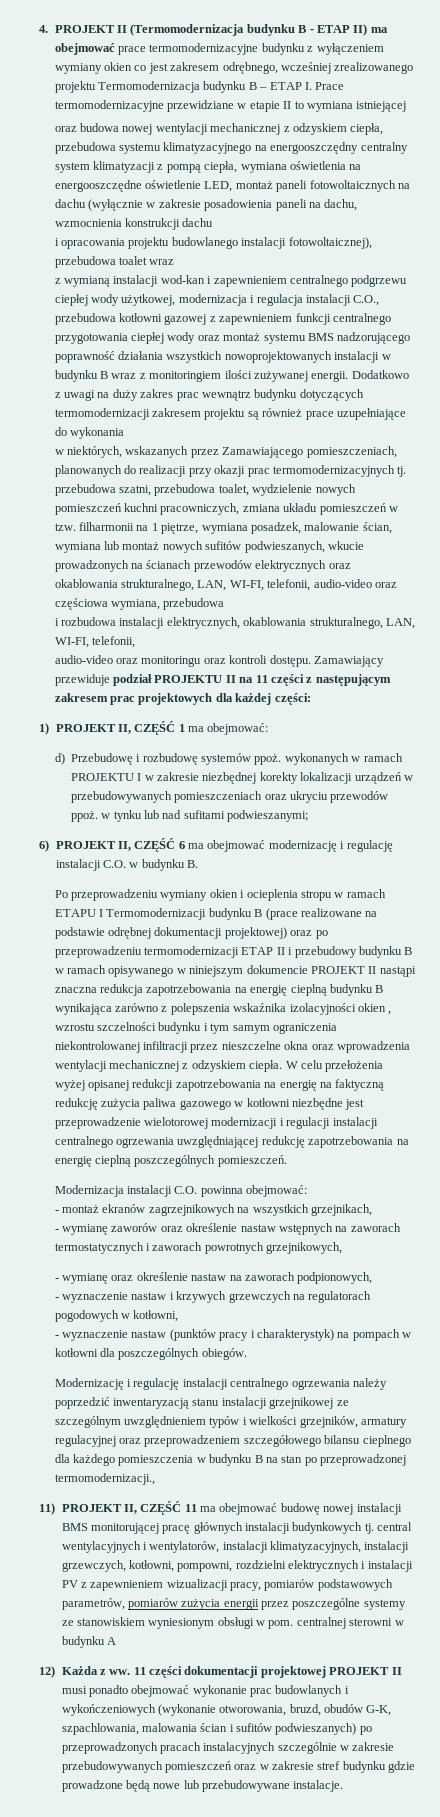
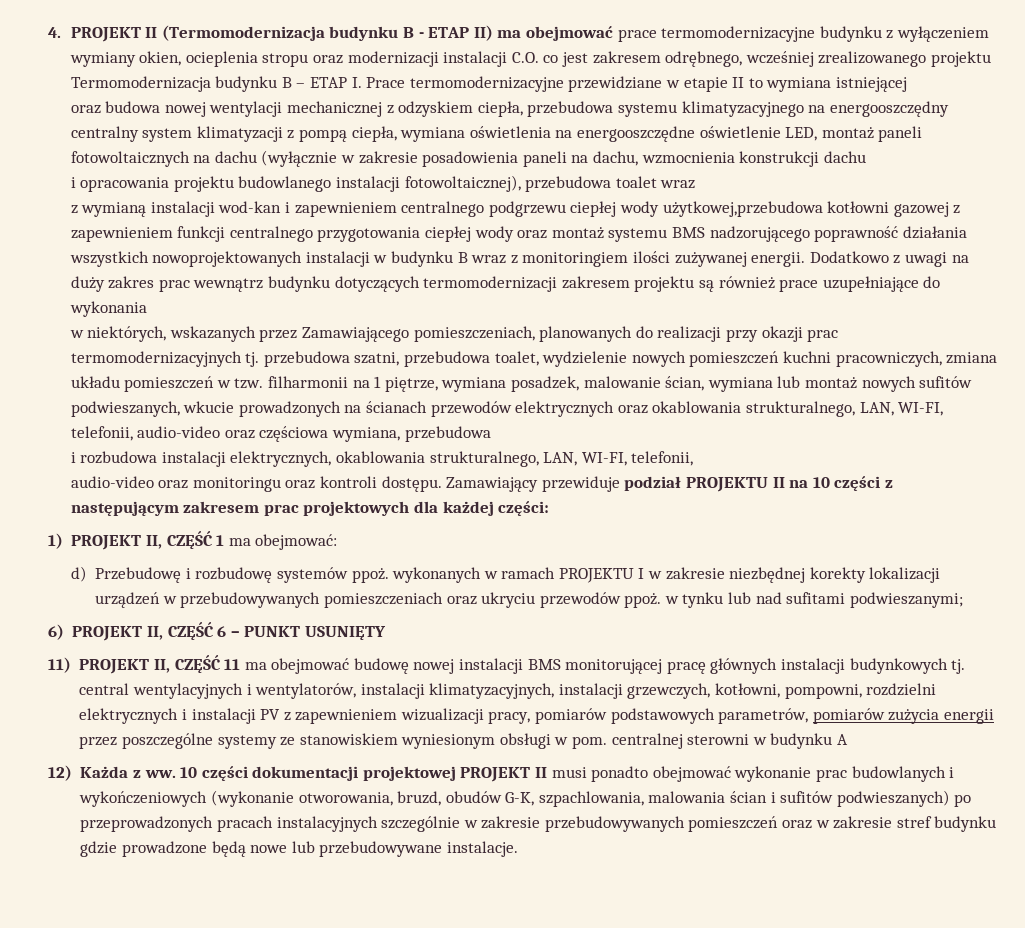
[104,62,133,71] okien -> [139,51,539,67] okien, ocieplenia stropu oraz modernizacji instalacji C.O.
[121,294,380,306] [54,313,116,325] użytkowej, modernizacja i regulacja instalacji C.O., przebudowa -> [662,201,823,217] użytkowej,przebudowa
[255,675,268,683] 11 -> [812,477,830,488] 10
[188,840,393,852] [55,859,199,871] [54,889,386,901] [54,908,378,920] [54,927,328,939] [54,946,413,958] [54,965,416,977] [54,984,384,996] [54,1003,392,1015] [54,1022,337,1034] [54,1041,410,1053] [54,1060,384,1072] [54,1079,385,1091] [54,1098,365,1110] [54,1117,378,1129] [54,1136,409,1148] [54,1155,287,1167] [54,1185,308,1197] [54,1204,372,1216] [54,1223,401,1235] [54,1242,343,1254] [54,1272,373,1284] [54,1291,372,1303] [54,1310,179,1322] [54,1329,412,1341] [54,1348,247,1360] [54,1378,387,1390] [54,1397,349,1409] [54,1416,407,1428] [54,1435,411,1447] [54,1454,407,1466] [54,1473,155,1485] ma obejmować modernizację i regulację instalacji C.O. w budynku B. // Po przeprowadzeniu wymiany okien i ocieplenia stropu w ramach ETAPU I Termomodernizacji budynku B (prace realizowane na podstawie odrębnej dokumentacji projektowej) oraz po przeprowadzeniu termomodernizacji ETAP II i przebudowy budynku B w ramach opisywanego w niniejszym dokumencie PROJEKT II nastąpi znaczna redukcja zapotrzebowania na energię cieplną budynku B wynikająca zarówno z polepszenia wskaźnika izolacyjności okien , wzrostu szczelności budynku i tym samym ograniczenia niekontrolowanej infiltracji przez nieszczelne okna oraz wprowadzenia wentylacji mechanicznej z odzyskiem ciepła. W celu przełożenia wyżej opisanej redukcji zapotrzebowania na energię na faktyczną redukcję zużycia paliwa gazowego w kotłowni niezbędne jest przeprowadzenie wielotorowej modernizacji i regulacji instalacji centralnego ogrzewania uwzględniającej redukcję zapotrzebowania na energię cieplną poszczególnych pomieszczeń. // Modernizacja instalacji C.O. powinna obejmować: // - montaż ekranów zagrzejnikowych na wszystkich grzejnikach, // - wymianę zaworów oraz określenie nastaw wstępnych na zaworach termostatycznych i zaworach powrotnych grzejnikowych, // - wymianę oraz określenie nastaw na zaworach podpionowych, // - wyznaczenie nastaw i krzywych grzewczych na regulatorach pogodowych w kotłowni, // - wyznaczenie nastaw (punktów pracy i charakterystyk) na pompach w kotłowni dla poszczególnych obiegów. // Modernizację i regulację instalacji centralnego ogrzewania należy poprzedzić inwentaryzacją stanu instalacji grzejnikowej ze szczególnym uwzględnieniem typów i wielkości grzejników, armatury regulacyjnej oraz przeprowadzeniem szczegółowego bilansu cieplnego dla każdego pomieszczenia w budynku B na stan po przeprowadzonej termomodernizacji., -> [230,626,386,640] – PUNKT USUNIĘTY
[133,1667,146,1675] 11 -> [180,767,198,778] 10

